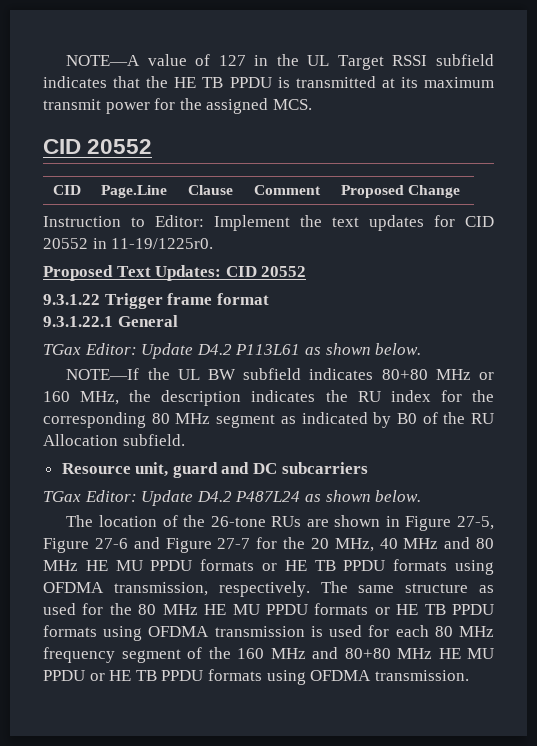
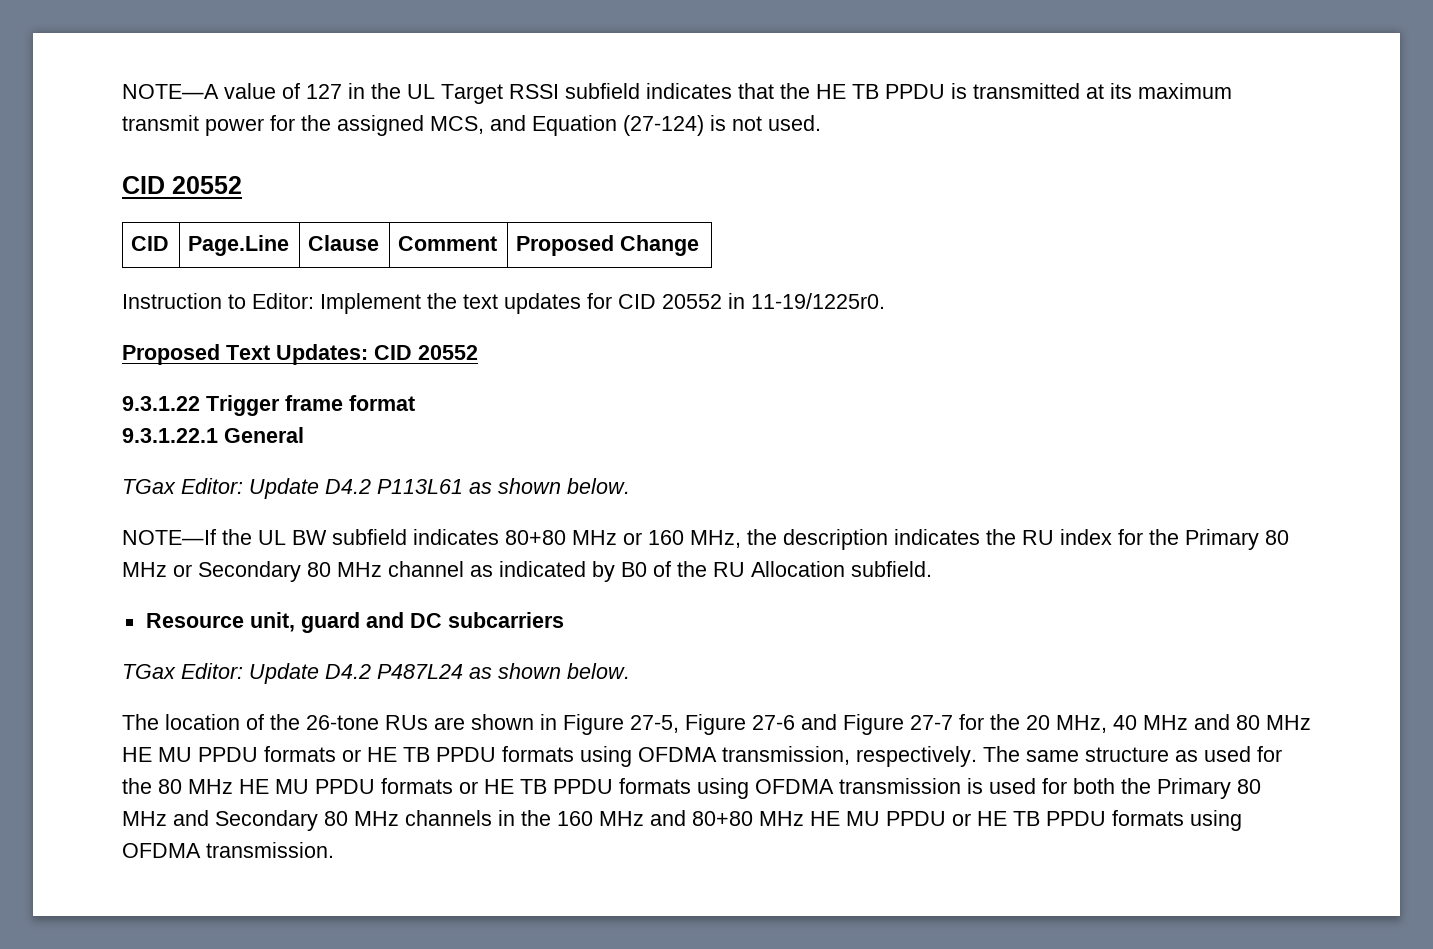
[272,99,312,110] MCS. -> [430,115,821,136] MCS, and Equation (27-124) is not used.
[43,412,276,428] corresponding 80 MHz segment -> [1185,529,1289,550] [122,561,464,582] Primary 80 MHz or Secondary 80 MHz channel
[395,625,495,637] [43,647,202,663] each 80 MHz frequency segment of -> [1073,778,1261,799] [122,810,515,831] both the Primary 80 MHz and Secondary 80 MHz channels in

